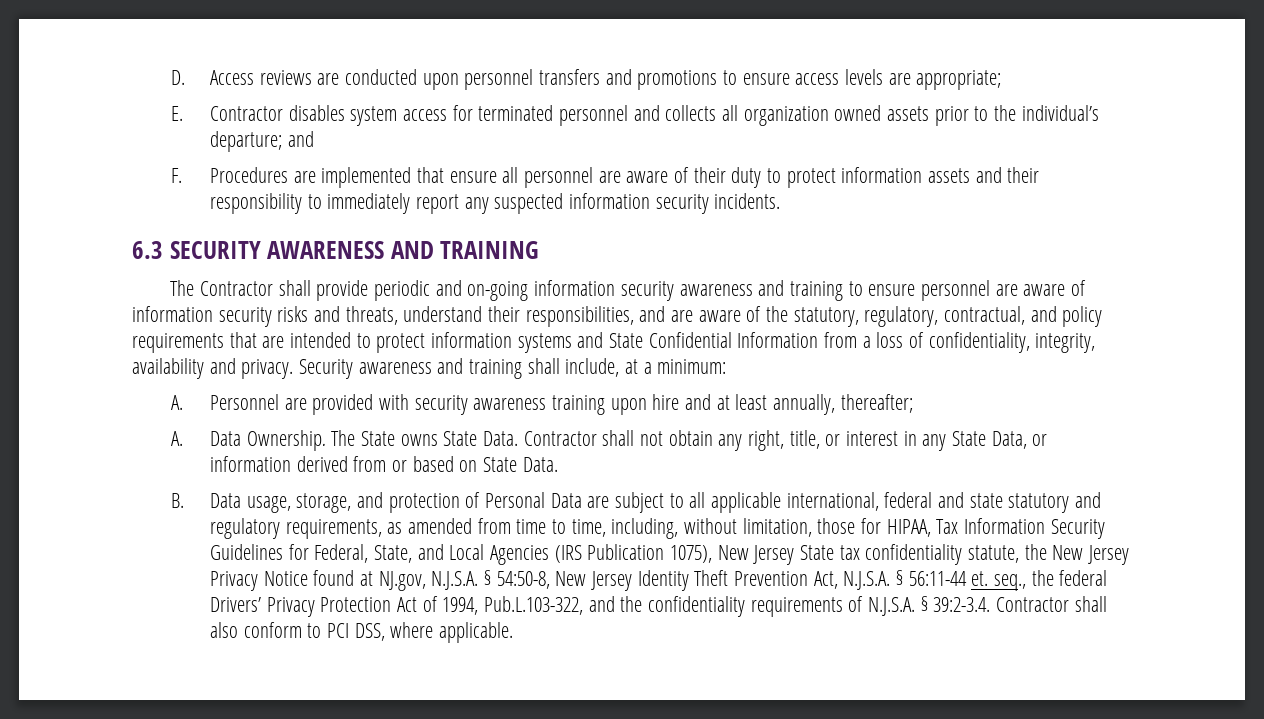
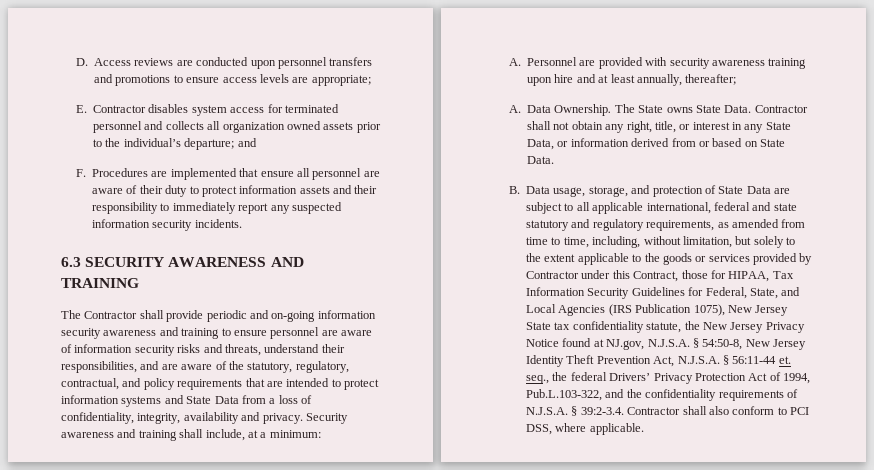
[648,332,819,348] Confidential Information -> [214,396,239,404] Data
[485,492,546,508] Personal -> [718,186,744,194] State
(812, 527) none -> [735,236,796,248] [526,253,813,265] [526,270,679,282] but solely to the extent applicable to the goods or services provided by Contractor under this Contract,

